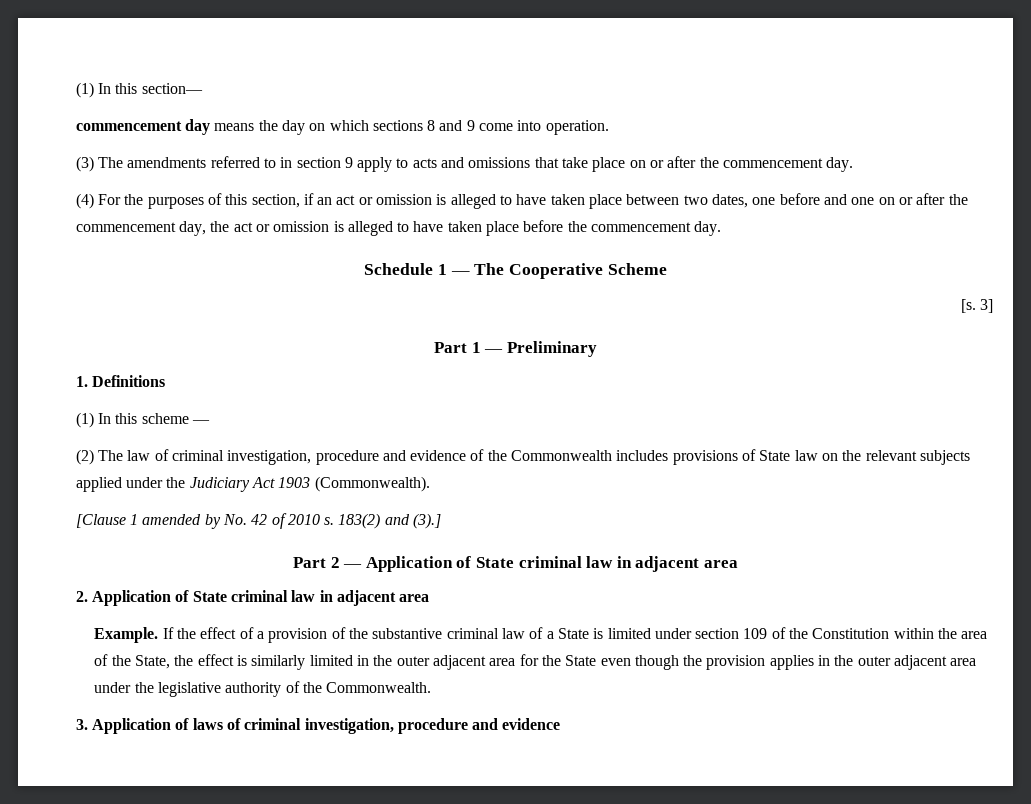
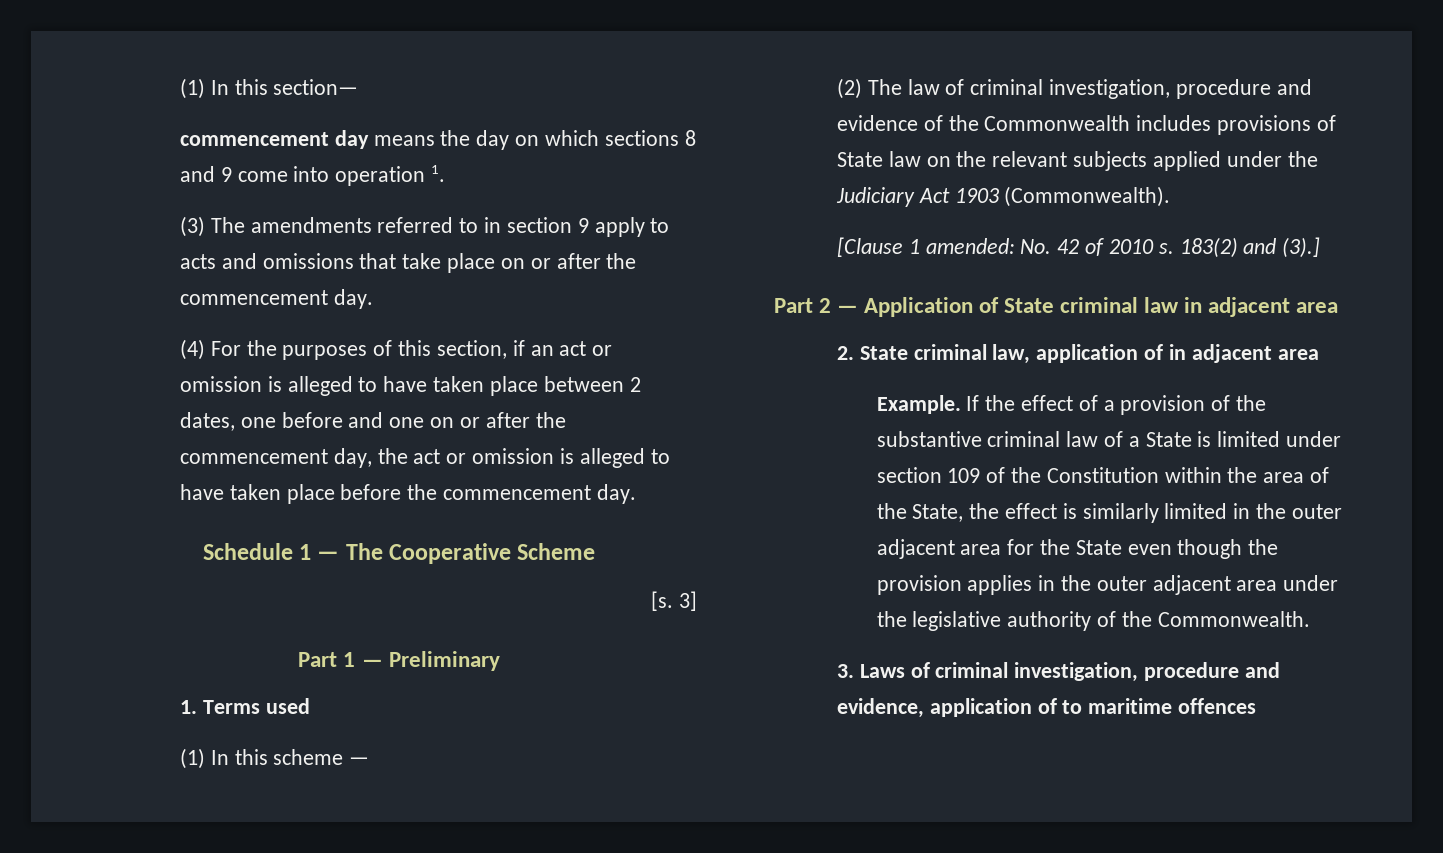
[545,120,609,135] operation. -> [335,165,446,186] operation 1.
[683,195,708,205] two -> [629,377,641,392] 2
[91,375,165,387] Definitions -> [202,698,310,714] Terms used
[142,514,221,529] amended by -> [925,238,1015,254] amended:
[91,590,316,606] Application of State criminal law -> [859,344,1164,364] State criminal law, application of
[91,718,561,734] Application of laws of criminal investigation, procedure and evidence -> [859,662,1280,682] [837,698,1257,718] Laws of criminal investigation, procedure and evidence, application of to maritime offences

